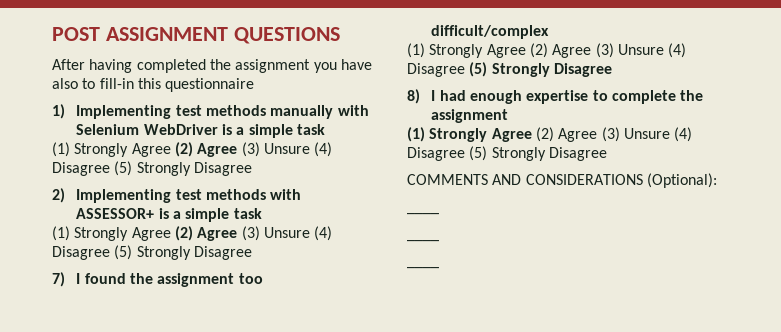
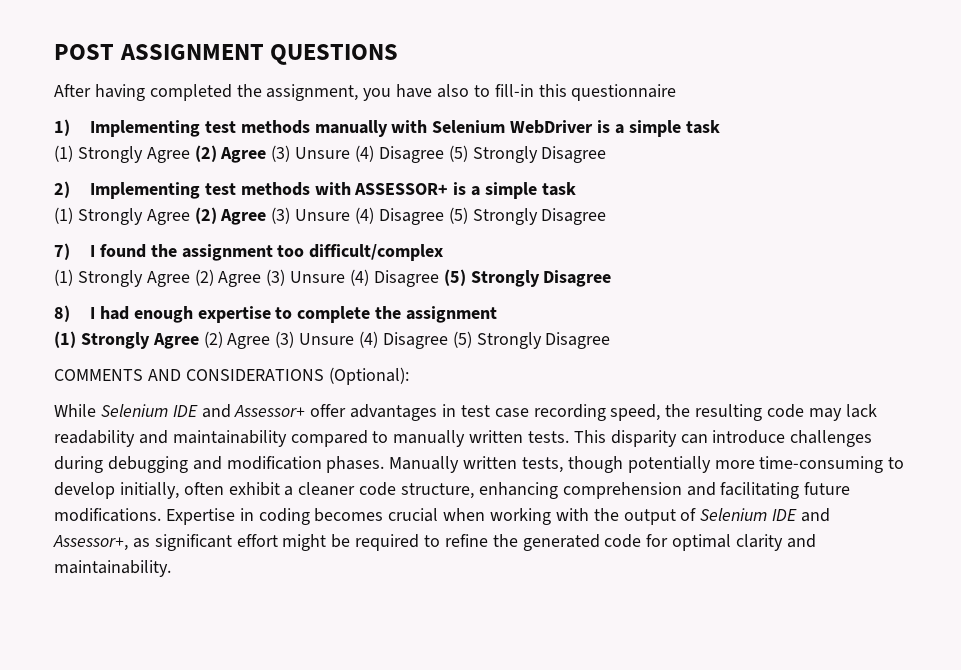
[235,59,311,73] assignment -> [266,84,359,101] assignment,
[407,212,439,215] [407,239,439,242] [407,266,439,269] ____ // ____ // ____ -> [54,404,877,421] [54,430,873,447] [54,456,905,473] [54,482,851,499] [54,508,831,525] [53,534,816,551] [54,560,171,577] While Selenium IDE and Assessor+ offer advantages in test case recording speed, the resulting code may lack readability and maintainability compared to manually written tests. This disparity can introduce challenges during debugging and modification phases. Manually written tests, though potentially more time-consuming to develop initially, often exhibit a cleaner code structure, enhancing comprehension and facilitating future modifications. Expertise in coding becomes crucial when working with the output of Selenium IDE and Assessor+, as significant effort might be required to refine the generated code for optimal clarity and maintainability.

